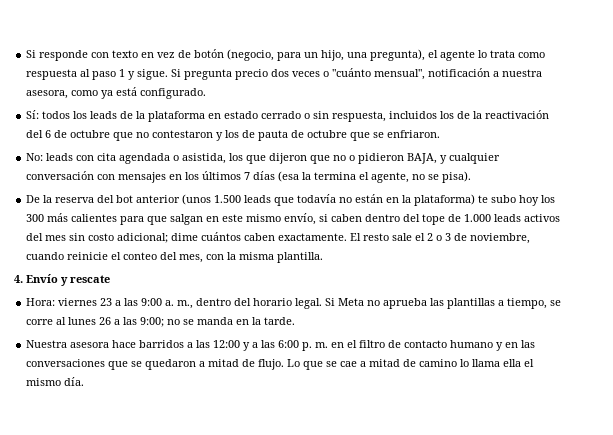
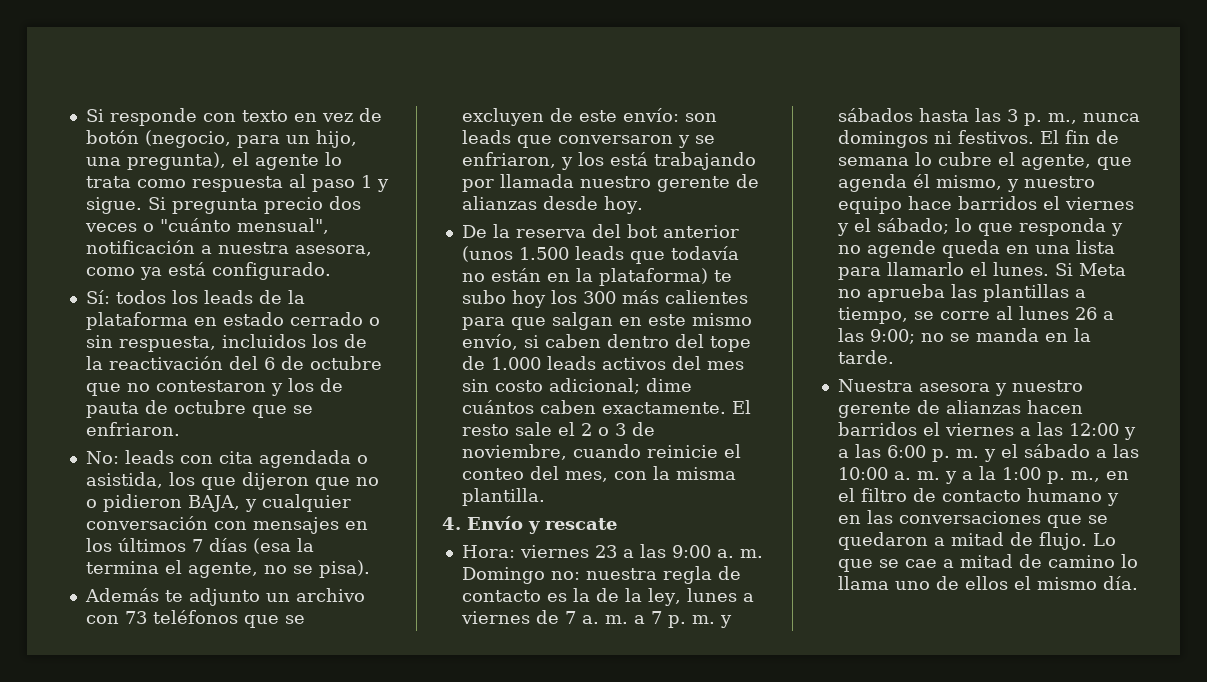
(472, 177) none -> [84,588,365,606] [85,610,305,628] [461,108,717,126] [461,130,715,148] [461,152,756,170] [461,174,759,192] [461,196,643,214] // Además te adjunto un archivo con 73 teléfonos que se excluyen de este envío: son leads que conversaron y se enfriaron, y los está trabajando por llamada nuestro gerente de alianzas desde hoy.
[177,298,323,309] m., dentro del horario legal. -> [739,549,763,558] [461,566,741,584] [461,588,754,606] [460,610,732,628] [837,108,1140,126] [837,130,1119,148] [837,152,1132,170] [837,174,1095,192] [837,196,1134,214] [836,218,1123,236] [837,240,1115,258] [837,262,1049,280] m. Domingo no: nuestra regla de contacto es la de la ley, lunes a viernes de 7 a. m. a 7 p. m. y sábados hasta las 3 p. m., nunca domingos ni festivos. El fin de semana lo cubre el agente, que agenda él mismo, y nuestro equipo hace barridos el viernes y el sábado; lo que responda y no agende queda en una lista para llamarlo el lunes.
[112,340,185,348] hace barridos -> [994,380,1083,396] [837,400,1083,418] [837,422,1014,436] y nuestro gerente de alianzas hacen barridos el viernes
(329, 345) none -> [983,444,1139,462] [837,466,1100,484] y el sábado a las 10:00 a. m. y a la 1:00 p. m.,
[503,359,522,367] ella -> [894,576,1008,590] uno de ellos

